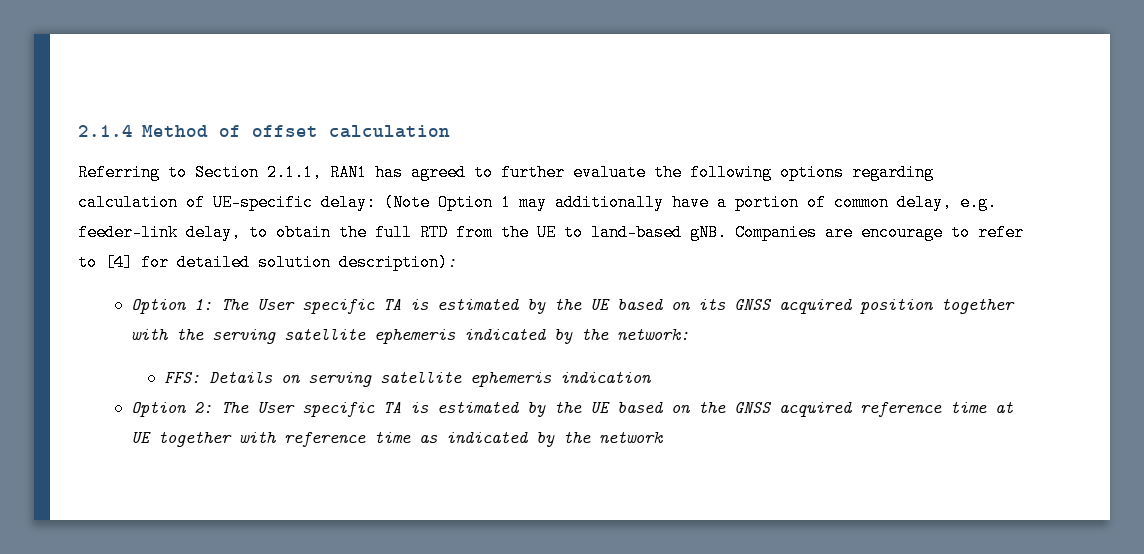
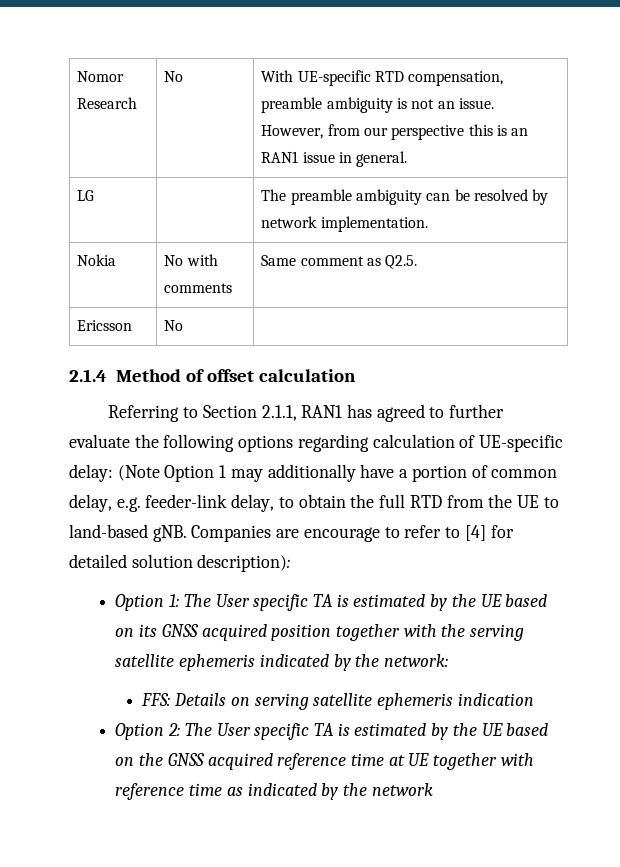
(78, 131) none -> [77,71,125,82] [77,97,138,109] [164,71,184,82] [261,70,504,86] [261,97,495,113] [261,124,529,140] [261,151,408,167] [77,190,95,201] [261,189,549,205] [261,216,428,232] [77,254,117,266] [164,254,218,266] [164,283,233,293] [261,255,418,269] [77,320,133,331] [164,320,184,331] Nomor Research | No | With UE-specific RTD compensation, preamble ambiguity is not an issue. However, from our perspective this is an RAN1 issue in general. // LG | | The preamble ambiguity can be resolved by network implementation. // Nokia | No with comments | Same comment as Q2.5. // Ericsson | No | //

